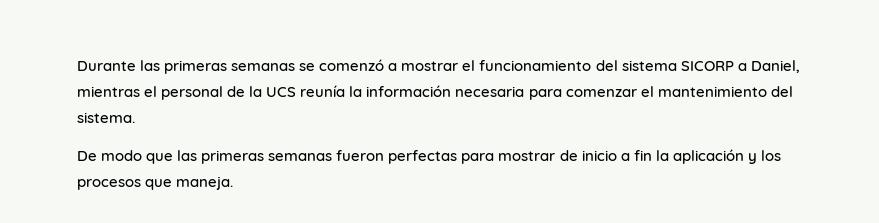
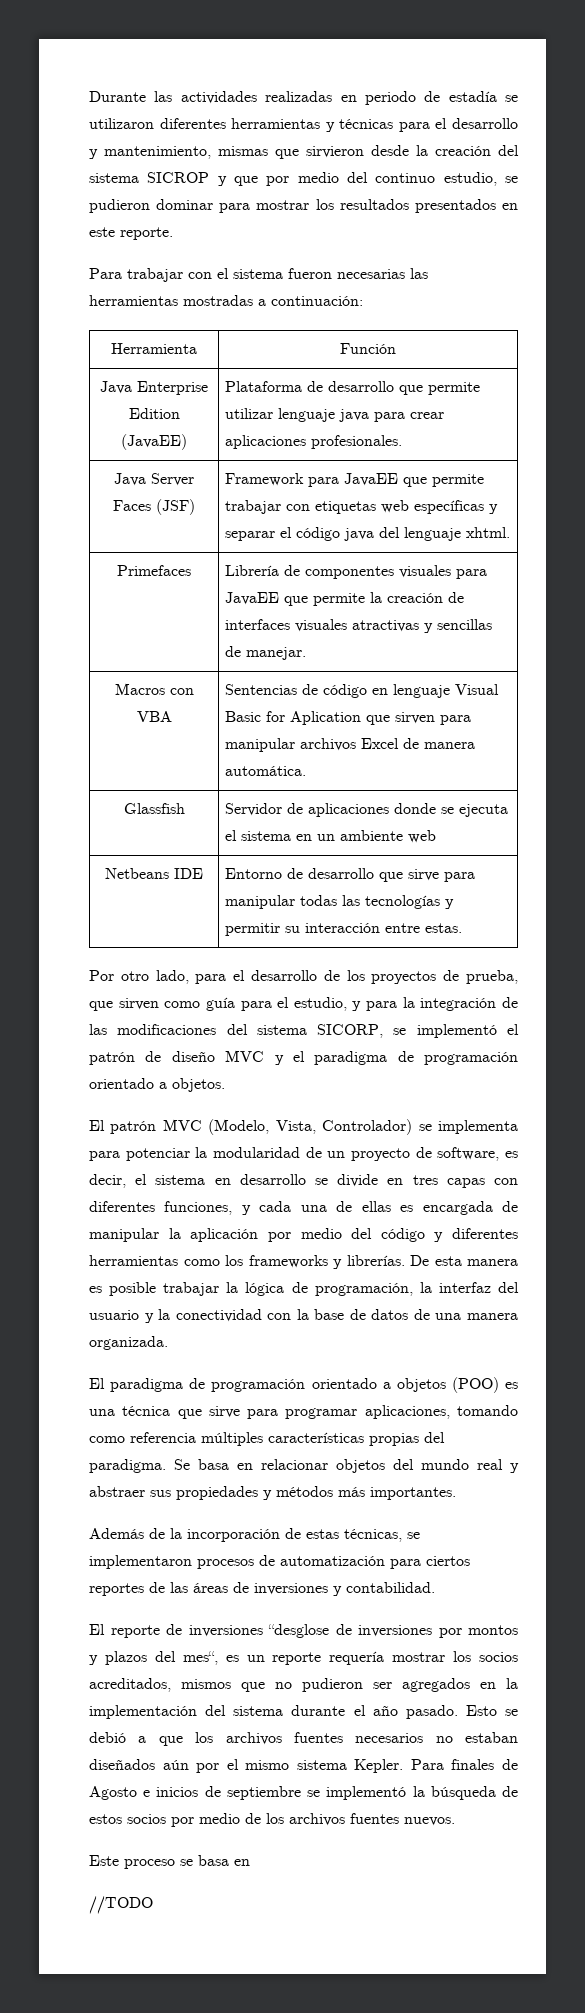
[164,59,800,74] [77,85,793,100] [77,112,135,123] [77,149,781,164] [77,176,234,190] primeras semanas se comenzó a mostrar el funcionamiento del sistema SICORP a Daniel, mientras el personal de la UCS reunía la información necesaria para comenzar el mantenimiento del sistema. // De modo que las primeras semanas fueron perfectas para mostrar de inicio a fin la aplicación y los procesos que maneja. -> [180,91,518,105] [89,118,518,132] [89,145,519,159] [89,172,518,186] [89,199,518,213] [89,227,173,240] [89,268,428,282] [89,295,363,306] [111,343,197,354] [340,343,396,354] [100,381,208,395] [128,408,180,419] [121,434,187,450] [225,381,481,395] [225,408,445,422] [225,435,403,449] [114,473,194,486] [113,499,195,515] [225,473,485,487] [225,500,499,514] [225,527,511,541] [117,565,191,576] [225,565,488,579] [225,592,465,606] [225,619,493,633] [225,646,307,660] [114,683,194,695] [136,711,172,722] [225,684,500,698] [225,711,472,725] [225,738,476,752] [225,766,307,776] [123,803,185,814] [225,803,509,817] [225,830,437,843] [105,868,203,879] [225,868,476,882] [225,895,455,909] [225,923,463,936] [89,970,518,984] [89,997,518,1011] [89,1024,519,1038] [89,1050,518,1065] [89,1078,225,1092] [89,1119,518,1135] [89,1147,518,1161] [89,1174,518,1188] [89,1201,519,1215] [89,1228,518,1242] [89,1255,518,1269] [89,1282,519,1296] [89,1309,518,1323] [89,1336,168,1350] [89,1377,518,1393] [89,1405,518,1419] [89,1432,445,1446] [89,1459,519,1473] [89,1486,456,1500] [89,1528,420,1542] [89,1555,470,1569] [89,1582,435,1596] [89,1624,518,1638] [89,1651,518,1665] [89,1678,518,1692] [89,1705,518,1719] [89,1732,518,1746] [89,1759,518,1773] [89,1786,518,1800] [89,1813,455,1827] [89,1855,250,1869] [89,1896,153,1914] actividades realizadas en periodo de estadía se utilizaron diferentes herramientas y técnicas para el desarrollo y mantenimiento, mismas que sirvieron desde la creación del sistema SICROP y que por medio del continuo estudio, se pudieron dominar para mostrar los resultados presentados en este reporte. // Para trabajar con el sistema fueron necesarias las herramientas mostradas a continuación: // Herramienta | Función // Java Enterprise Edition (JavaEE) | Plataforma de desarrollo que permite utilizar lenguaje java para crear aplicaciones profesionales. // Java Server Faces (JSF) | Framework para JavaEE que permite trabajar con etiquetas web específicas y separar el código java del lenguaje xhtml. // Primefaces | Librería de componentes visuales para JavaEE que permite la creación de interfaces visuales atractivas y sencillas de manejar. // Macros con VBA | Sentencias de código en lenguaje Visual Basic for Aplication que sirven para manipular archivos Excel de manera automática. // Glassfish | Servidor de aplicaciones donde se ejecuta el sistema en un ambiente web // Netbeans IDE | Entorno de desarrollo que sirve para manipular todas las tecnologías y permitir su interacción entre estas. // Por otro lado, para el desarrollo de los proyectos de prueba, que sirven como guía para el estudio, y para la integración de las modificaciones del sistema SICORP, se implementó el patrón de diseño MVC y el paradigma de programación orientado a objetos. // El patrón MVC (Modelo, Vista, Controlador) se implementa para potenciar la modularidad de un proyecto de software, es decir, el sistema en desarrollo se divide en tres capas con diferentes funciones, y cada una de ellas es encargada de manipular la aplicación por medio del código y diferentes herramientas como los frameworks y librerías. De esta manera es posible trabajar la lógica de programación, la interfaz del usuario y la conectividad con la base de datos de una manera organizada. // El paradigma de programación orientado a objetos (POO) es una técnica que sirve para programar aplicaciones, tomando como referencia múltiples características propias del paradigma. Se basa en relacionar objetos del mundo real y abstraer sus propiedades y métodos más importantes. // Además de la incorporación de estas técnicas, se implementaron procesos de automatización para ciertos reportes de las áreas de inversiones y contabilidad. // El reporte de inversiones “desglose de inversiones por montos y plazos del mes“, es un reporte requería mostrar los socios acreditados, mismos que no pudieron ser agregados en la implementación del sistema durante el año pasado. Esto se debió a que los archivos fuentes necesarios no estaban diseñados aún por el mismo sistema Kepler. Para finales de Agosto e inicios de septiembre se implementó la búsqueda de estos socios por medio de los archivos fuentes nuevos. // Este proceso se basa en // //TODO

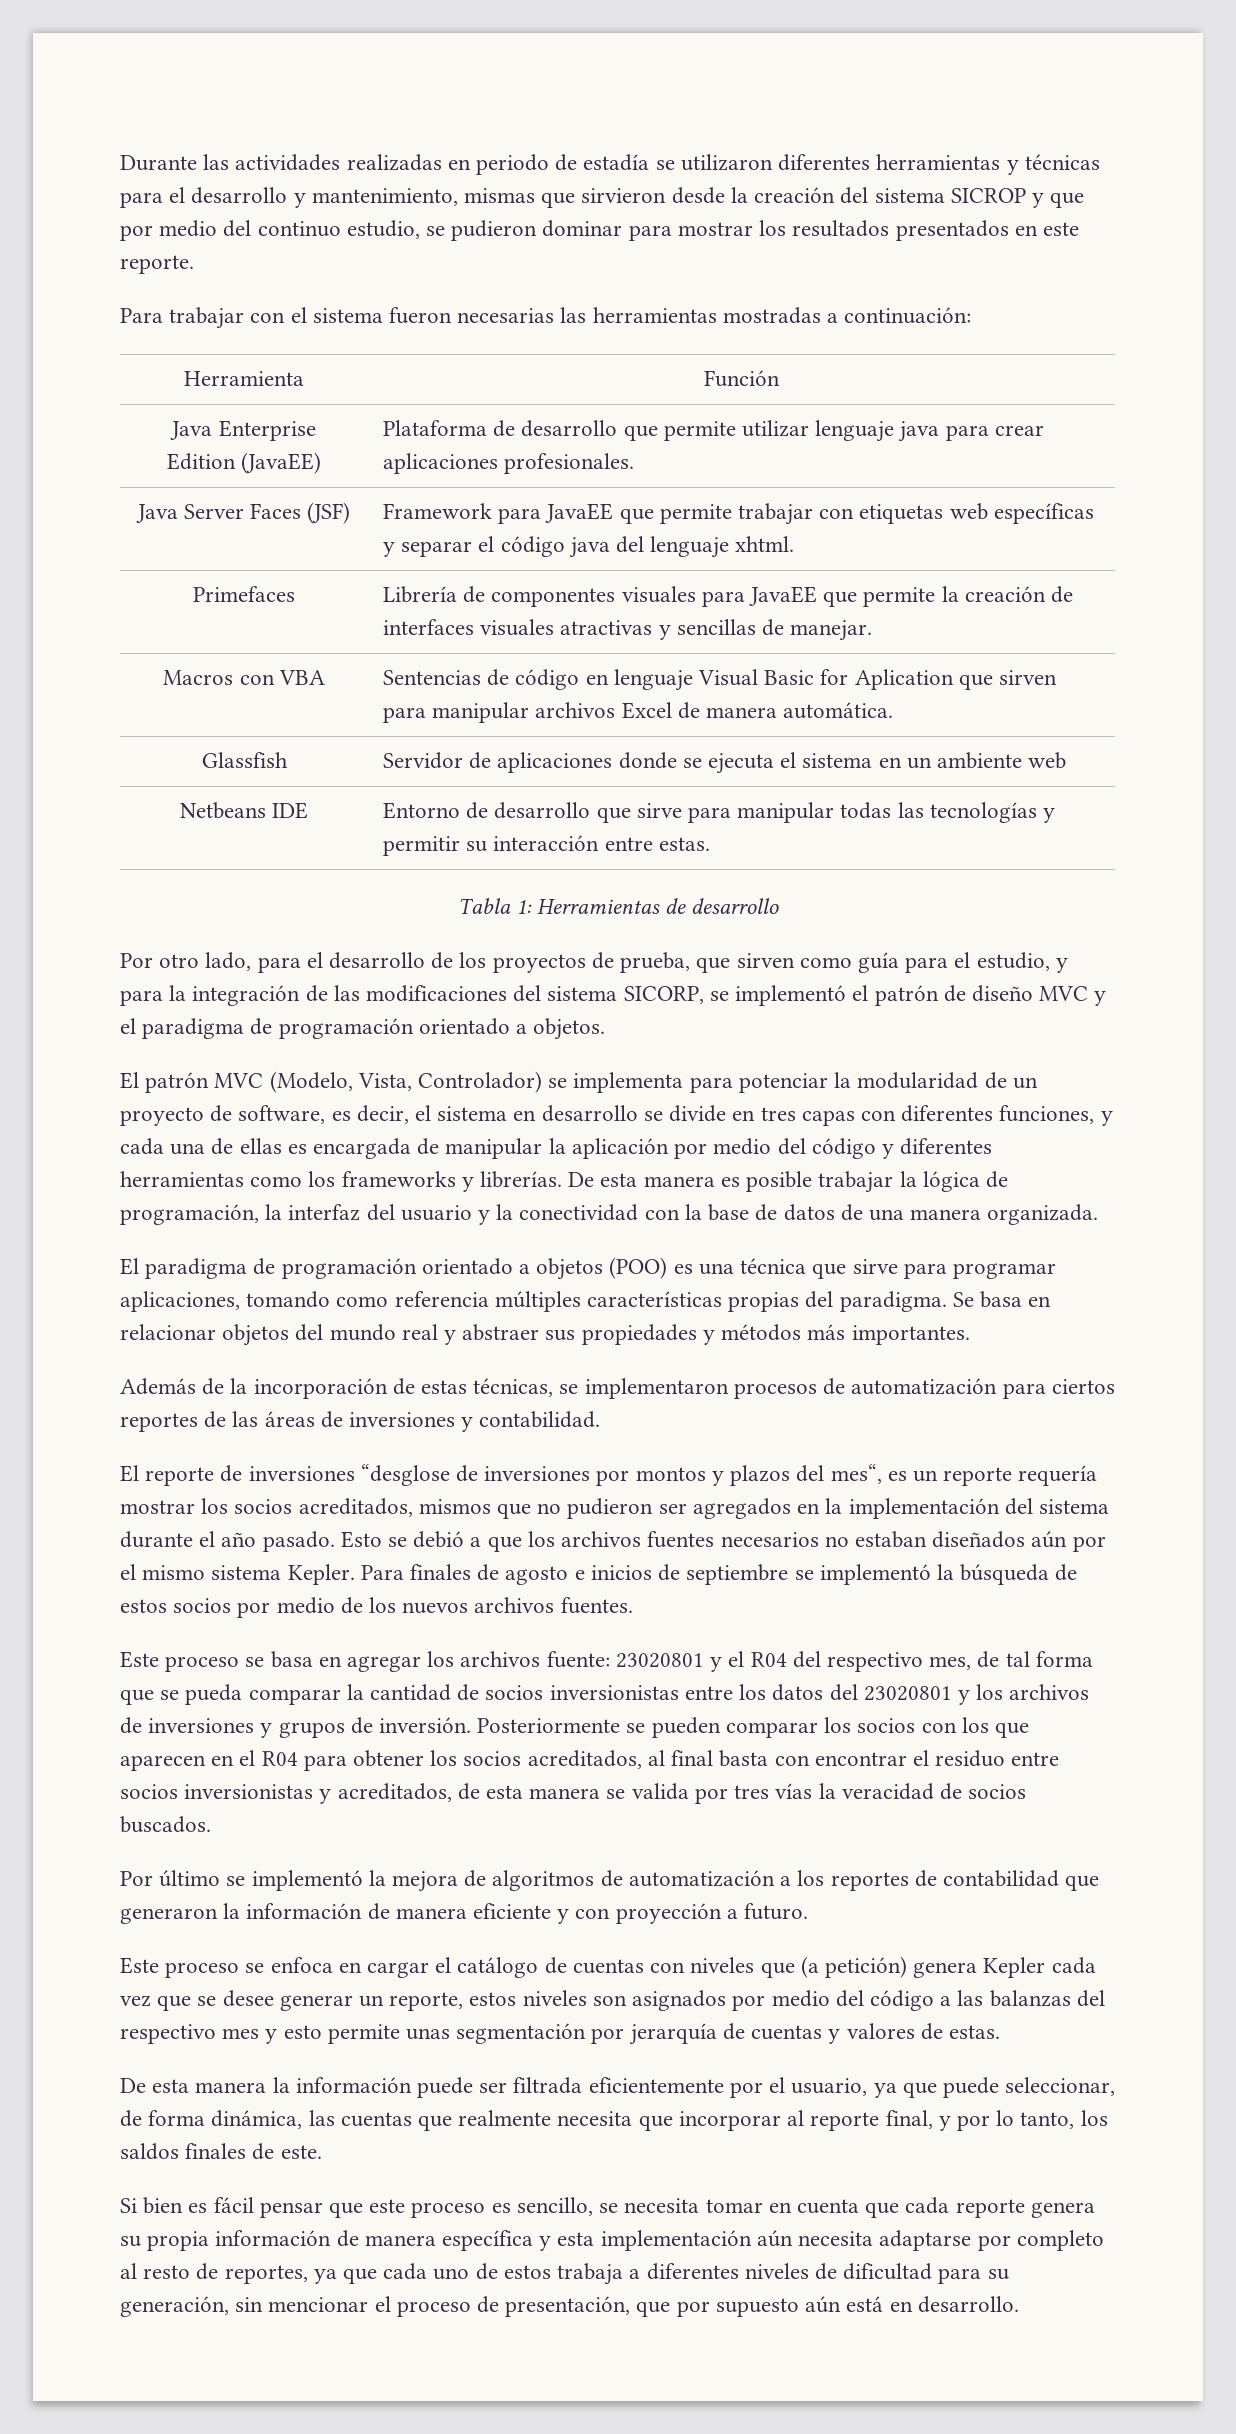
(463, 928) none -> [457,898,780,914] // Tabla 1: Herramientas de desarrollo
[89,1786,137,1800] Agosto -> [505,1566,569,1585] agosto
[289,1813,455,1826] archivos fuentes nuevos. -> [402,1597,633,1614] nuevos archivos fuentes.
[89,1896,153,1914] // //TODO -> [347,1651,1093,1672] [120,1684,1090,1705] [120,1717,1029,1738] [120,1750,1060,1771] [120,1783,1027,1804] [120,1816,211,1833] [120,1870,1100,1892] [120,1903,809,1924] [120,1956,1096,1978] [120,1990,1105,2011] [120,2023,1000,2045] [120,2077,1116,2098] [120,2110,1108,2131] [120,2143,322,2160] [120,2197,1095,2218] [120,2230,1104,2251] [120,2263,1009,2285] [120,2296,1019,2317] agregar los archivos fuente: 23020801 y el R04 del respectivo mes, de tal forma que se pueda comparar la cantidad de socios inversionistas entre los datos del 23020801 y los archivos de inversiones y grupos de inversión. Posteriormente se pueden comparar los socios con los que aparecen en el R04 para obtener los socios acreditados, al final basta con encontrar el residuo entre socios inversionistas y acreditados, de esta manera se valida por tres vías la veracidad de socios buscados. // Por último se implementó la mejora de algoritmos de automatización a los reportes de contabilidad que generaron la información de manera eficiente y con proyección a futuro. // Este proceso se enfoca en cargar el catálogo de cuentas con niveles que (a petición) genera Kepler cada vez que se desee generar un reporte, estos niveles son asignados por medio del código a las balanzas del respectivo mes y esto permite unas segmentación por jerarquía de cuentas y valores de estas. // De esta manera la información puede ser filtrada eficientemente por el usuario, ya que puede seleccionar, de forma dinámica, las cuentas que realmente necesita que incorporar al reporte final, y por lo tanto, los saldos finales de este. // Si bien es fácil pensar que este proceso es sencillo, se necesita tomar en cuenta que cada reporte genera su propia información de manera específica y esta implementación aún necesita adaptarse por completo al resto de reportes, ya que cada uno de estos trabaja a diferentes niveles de dificultad para su generación, sin mencionar el proceso de presentación, que por supuesto aún está en desarrollo.

